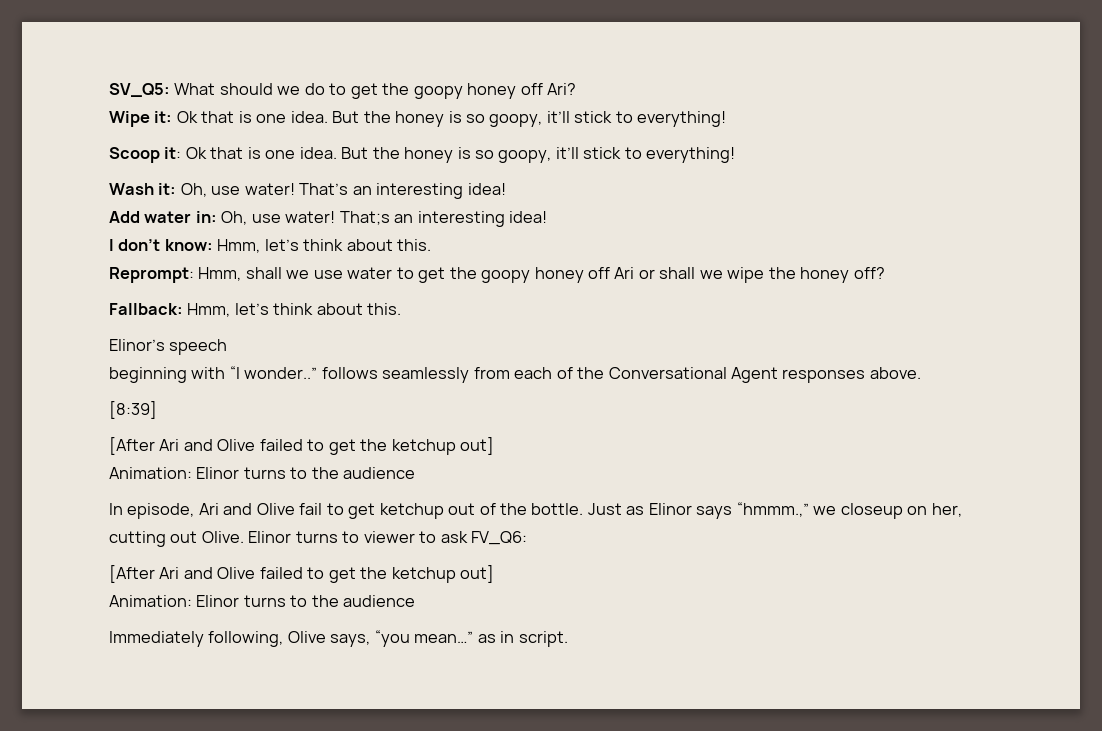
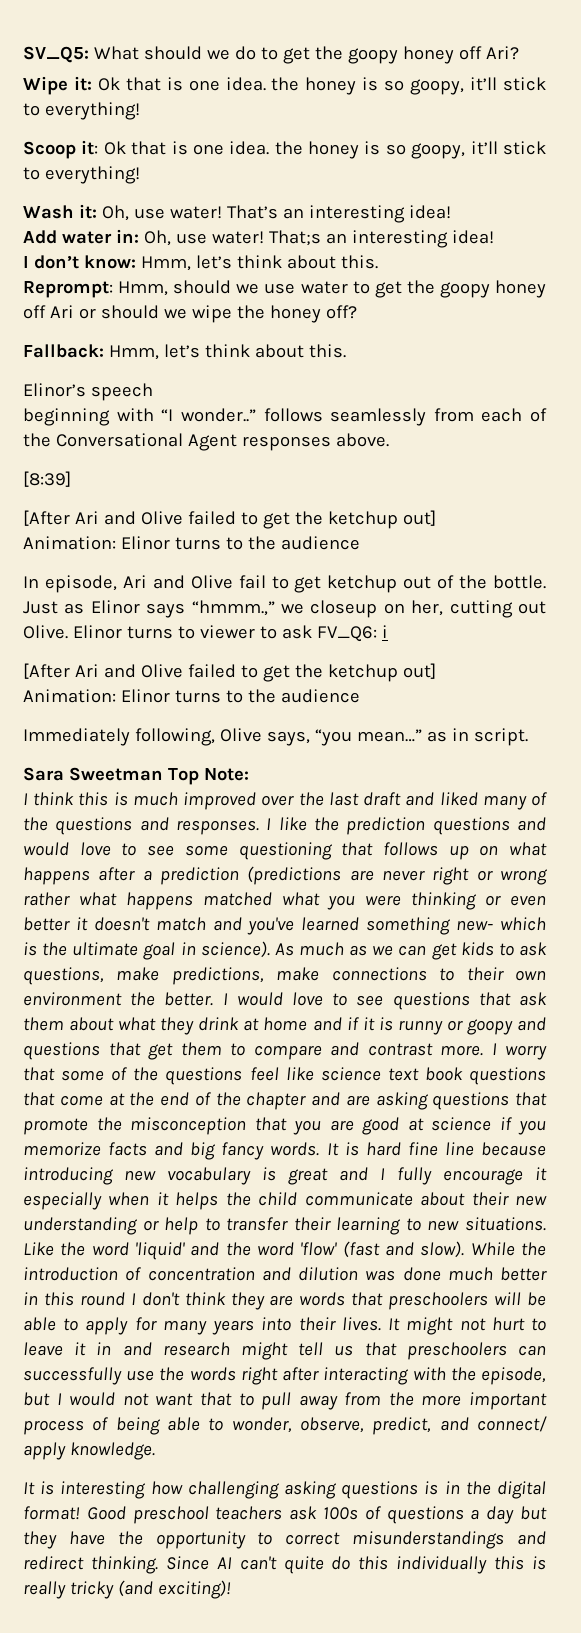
[332,111,360,123] But -> (266, 84) none
[341,147,369,159] But -> (270, 148) none
[245,267,282,279] shall -> [173,280,232,294] should
[659,267,696,279] shall -> [100,305,159,319] should
(528, 538) none -> [381,625,388,638] i
(568, 639) none -> [23,767,249,785] [23,792,547,810] [23,817,546,835] [23,842,547,860] [23,866,547,885] [23,892,547,910] [23,917,547,935] [23,941,547,960] [23,967,547,985] [23,992,547,1010] [23,1017,546,1035] [23,1042,547,1060] [23,1067,546,1085] [23,1092,547,1110] [23,1117,546,1135] [23,1142,546,1160] [23,1167,547,1185] [23,1192,548,1210] [23,1217,546,1235] [23,1241,546,1260] [23,1267,547,1281] [23,1292,546,1310] [23,1317,546,1335] [23,1342,546,1360] [23,1367,546,1385] [23,1392,547,1410] [23,1416,547,1435] [23,1442,155,1460] [23,1481,546,1499] [23,1506,547,1524] [23,1531,546,1549] [23,1556,546,1574] [23,1580,231,1599] // Sara Sweetman Top Note: // I think this is much improved over the last draft and liked many of the questions and responses. I like the prediction questions and would love to see some questioning that follows up on what happens after a prediction (predictions are never right or wrong rather what happens matched what you were thinking or even better it doesn't match and you've learned something new- which is the ultimate goal in science). As much as we can get kids to ask questions, make predictions, make connections to their own environment the better. I would love to see questions that ask them about what they drink at home and if it is runny or goopy and questions that get them to compare and contrast more. I worry that some of the questions feel like science text book questions that come at the end of the chapter and are asking questions that promote the misconception that you are good at science if you memorize facts and big fancy words. It is hard fine line because introducing new vocabulary is great and I fully encourage it especially when it helps the child communicate about their new understanding or help to transfer their learning to new situations. Like the word 'liquid' and the word 'flow' (fast and slow). While the introduction of concentration and dilution was done much better in this round I don't think they are words that preschoolers will be able to apply for many years into their lives. It might not hurt to leave it in and research might tell us that preschoolers can successfully use the words right after interacting with the episode, but I would not want that to pull away from the more important process of being able to wonder, observe, predict, and connect/ apply knowledge. // It is interesting how challenging asking questions is in the digital format! Good preschool teachers ask 100s of questions a day but they have the opportunity to correct misunderstandings and redirect thinking. Since AI can't quite do this individually this is really tricky (and exciting)!

